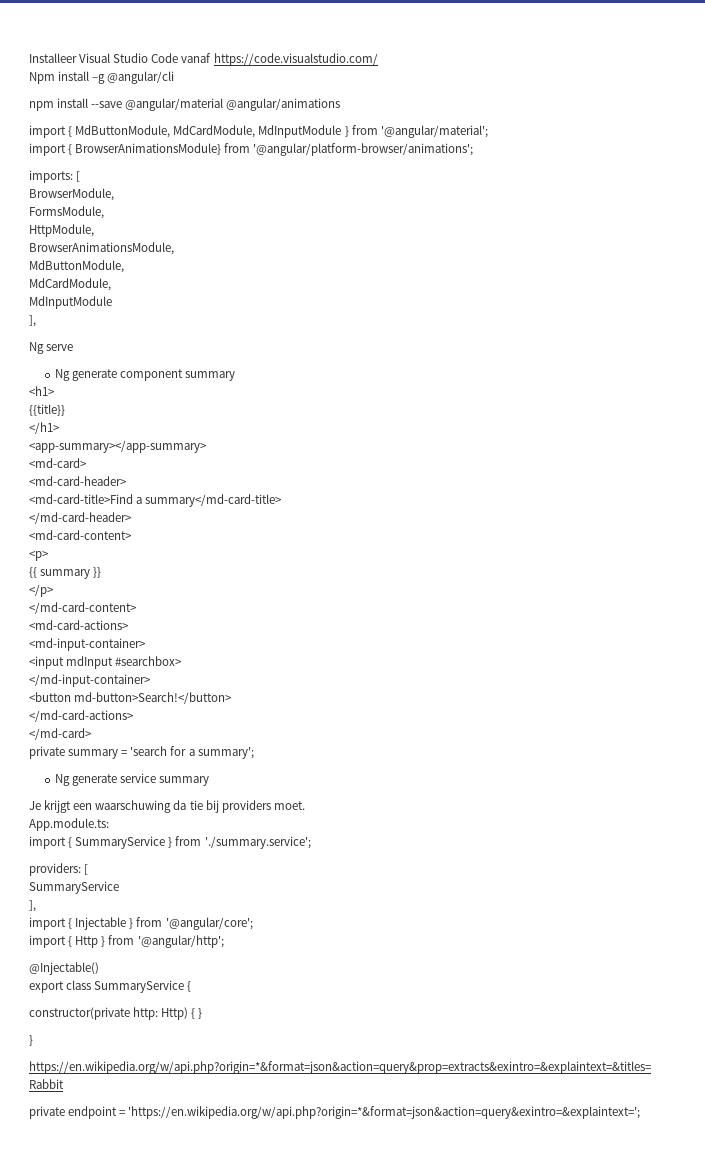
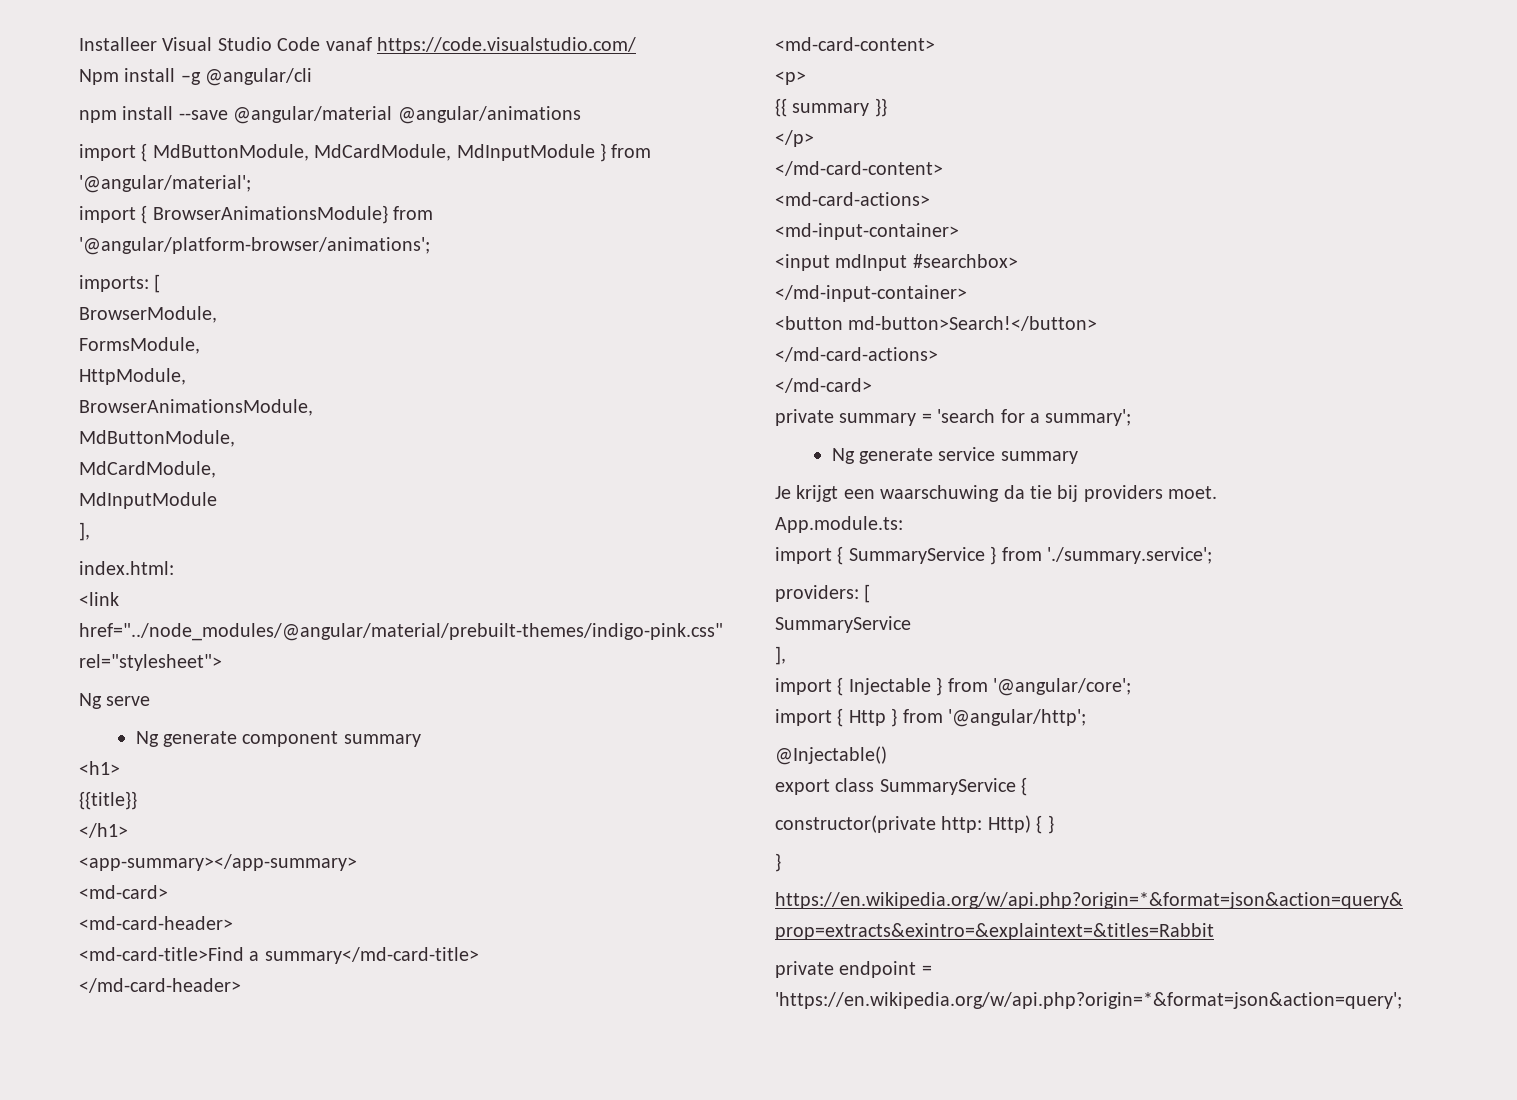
(36, 321) none -> [79,561,174,575] [79,592,119,606] [79,623,723,641] [79,654,222,671] // index.html: // <link href="../node_modules/@angular/material/prebuilt-themes/indigo-pink.css" rel="stylesheet">
[128,1106,641,1119] 'https://en.wikipedia.org/w/api.php?origin=*&format=json&action=query&exintro=&explaintext='; -> [775,992,1402,1009] 'https://en.wikipedia.org/w/api.php?origin=*&format=json&action=query';

